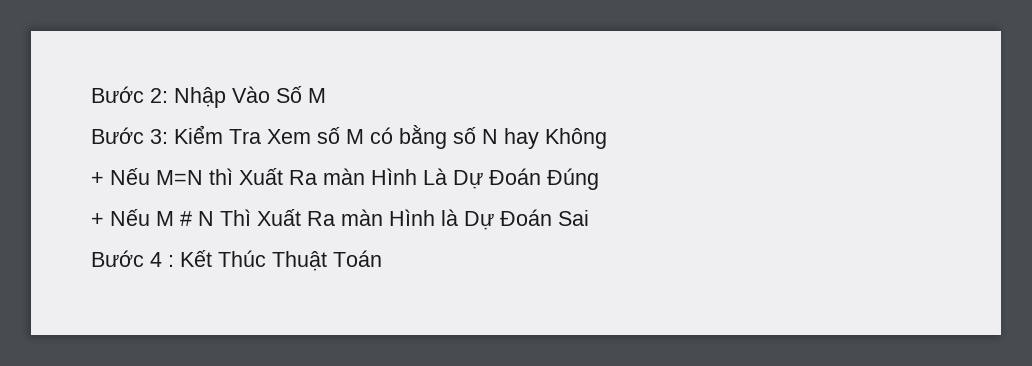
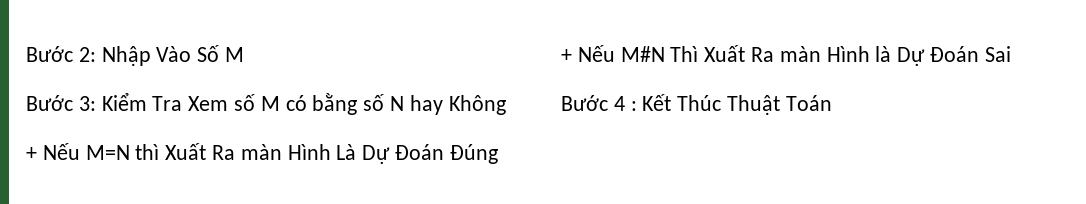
[156,211,214,226] M # N -> [620,46,665,62] M#N

